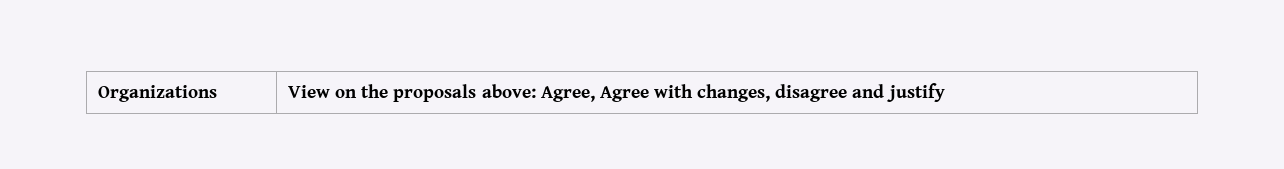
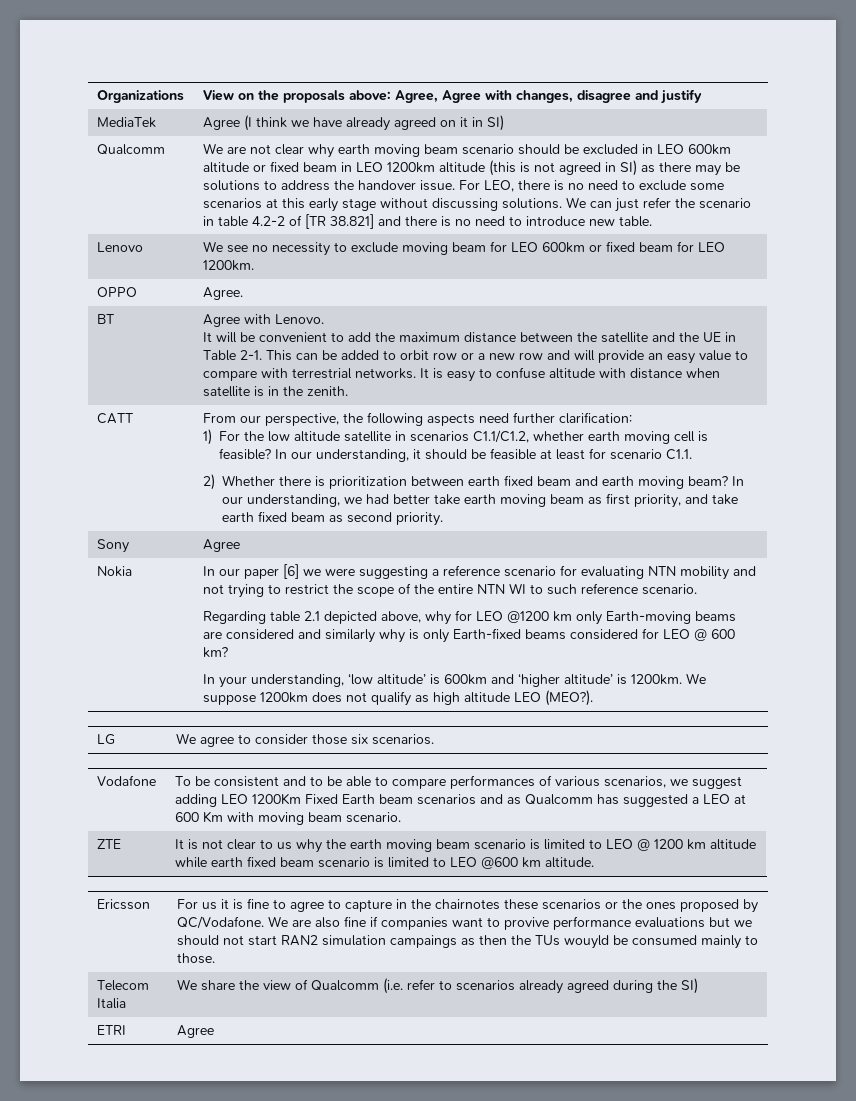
(945, 92) none -> [97,117,157,128] [203,115,505,131] [97,144,166,155] [203,143,732,158] [203,160,741,176] [203,180,725,192] [203,197,752,212] [203,214,653,229] [97,242,144,252] [203,241,726,256] [203,260,255,271] [97,287,138,297] [203,287,244,300] [97,314,115,324] [203,314,325,327] [203,332,737,343] [203,350,749,364] [203,367,721,382] [203,386,349,397] [97,413,134,424] [203,412,633,426] [203,429,709,445] [219,448,693,462] [203,474,745,490] [222,493,739,508] [222,511,444,526] [97,539,130,553] [203,539,241,552] [97,566,133,577] [203,564,757,580] [203,583,698,598] [203,610,737,625] [203,628,736,643] [203,647,229,658] [203,673,707,688] [203,690,594,706] [97,734,116,745] [176,733,435,747] [97,775,157,786] [175,775,743,789] [175,793,747,807] [175,811,402,825] [97,839,122,849] [175,839,757,853] [175,856,595,869] [97,899,151,910] [177,898,759,913] [177,916,753,930] [177,935,759,949] [177,953,216,964] [97,980,150,991] [97,998,127,1009] [177,978,699,994] [97,1025,127,1035] [177,1025,215,1038] // MediaTek | Agree (I think we have already agreed on it in SI) // Qualcomm | We are not clear why earth moving beam scenario should be excluded in LEO 600km altitude or fixed beam in LEO 1200km altitude (this is not agreed in SI) as there may be solutions to address the handover issue. For LEO, there is no need to exclude some scenarios at this early stage without discussing solutions. We can just refer the scenario in table 4.2-2 of [TR 38.821] and there is no need to introduce new table. // Lenovo | We see no necessity to exclude moving beam for LEO 600km or fixed beam for LEO 1200km. // OPPO | Agree. // BT | Agree with Lenovo. // It will be convenient to add the maximum distance between the satellite and the UE in Table 2-1. This can be added to orbit row or a new row and will provide an easy value to compare with terrestrial networks. It is easy to confuse altitude with distance when satellite is in the zenith. // CATT | From our perspective, the following aspects need further clarification: // 1) For the low altitude satellite in scenarios C1.1/C1.2, whether earth moving cell is feasible? In our understanding, it should be feasible at least for scenario C1.1. // 2) Whether there is prioritization between earth fixed beam and earth moving beam? In our understanding, we had better take earth moving beam as first priority, and take earth fixed beam as second priority. // Sony | Agree // Nokia | In our paper [6] we were suggesting a reference scenario for evaluating NTN mobility and not trying to restrict the scope of the entire NTN WI to such reference scenario. // Regarding table 2.1 depicted above, why for LEO @1200 km only Earth-moving beams are considered and similarly why is only Earth-fixed beams considered for LEO @ 600 km? // In your understanding, ‘low altitude’ is 600km and ‘higher altitude’ is 1200km. We suppose 1200km does not qualify as high altitude LEO (MEO?). // LG | We agree to consider those six scenarios. // Vodafone | To be consistent and to be able to compare performances of various scenarios, we suggest adding LEO 1200Km Fixed Earth beam scenarios and as Qualcomm has suggested a LEO at 600 Km with moving beam scenario. // ZTE | It is not clear to us why the earth moving beam scenario is limited to LEO @ 1200 km altitude while earth fixed beam scenario is limited to LEO @600 km altitude. // Ericsson | For us it is fine to agree to capture in the chairnotes these scenarios or the ones proposed by QC/Vodafone. We are also fine if companies want to provive performance evaluations but we should not start RAN2 simulation campaings as then the TUs wouyld be consumed mainly to those. // Telecom Italia | We share the view of Qualcomm (i.e. refer to scenarios already agreed during the SI) // ETRI | Agree

